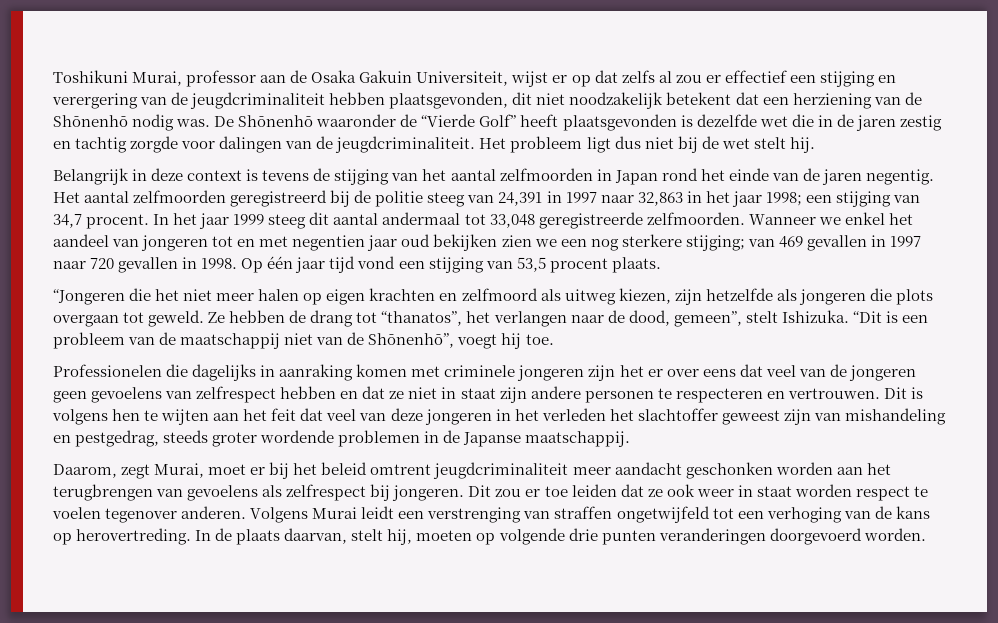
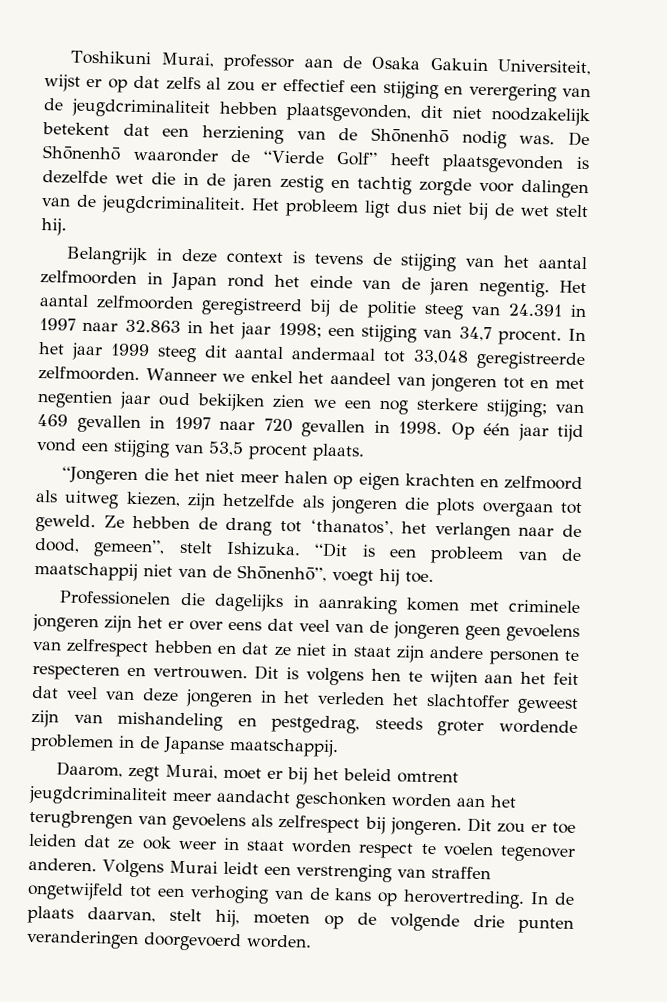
[498,191,683,206] 24,391 in 1997 naar 32,863 -> [507,303,587,318] [39,318,181,333] 24.391 in 1997 naar 32.863
[381,311,463,326] “thanatos”, -> [309,519,394,536] ‘thanatos’,
(496, 539) none -> [356,912,377,925] de

